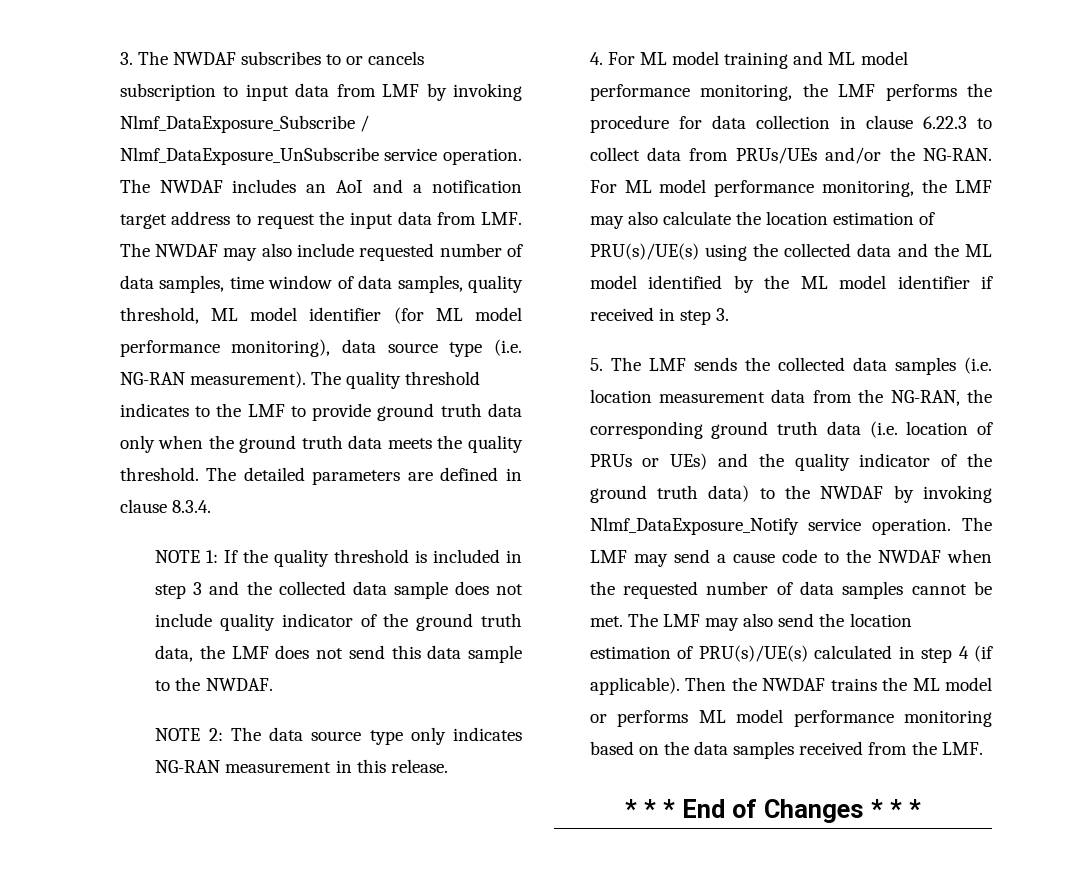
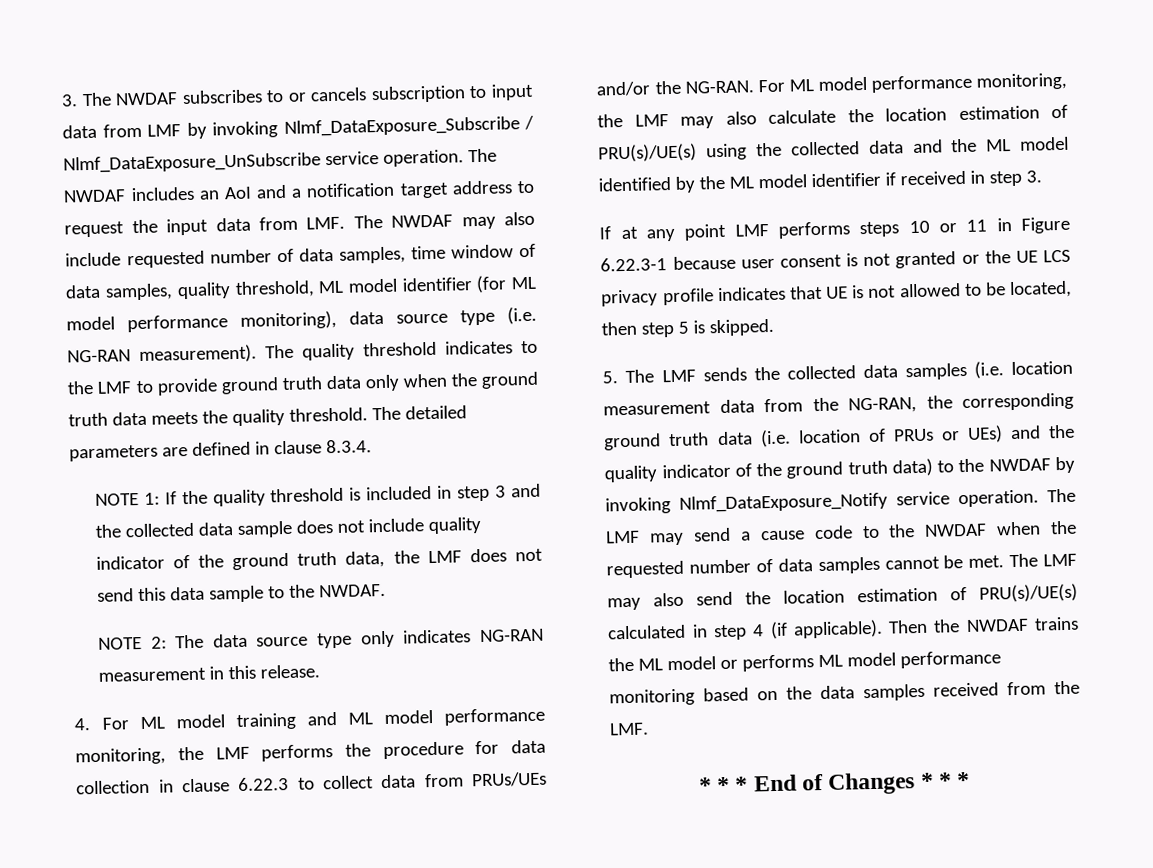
(730, 314) none -> [599,216,1070,242] [600,249,1071,272] [601,280,1072,307] [601,318,776,338] // If at any point LMF performs steps 10 or 11 in Figure 6.22.3-1 because user consent is not granted or the UE LCS privacy profile indicates that UE is not allowed to be located, then step 5 is skipped.

